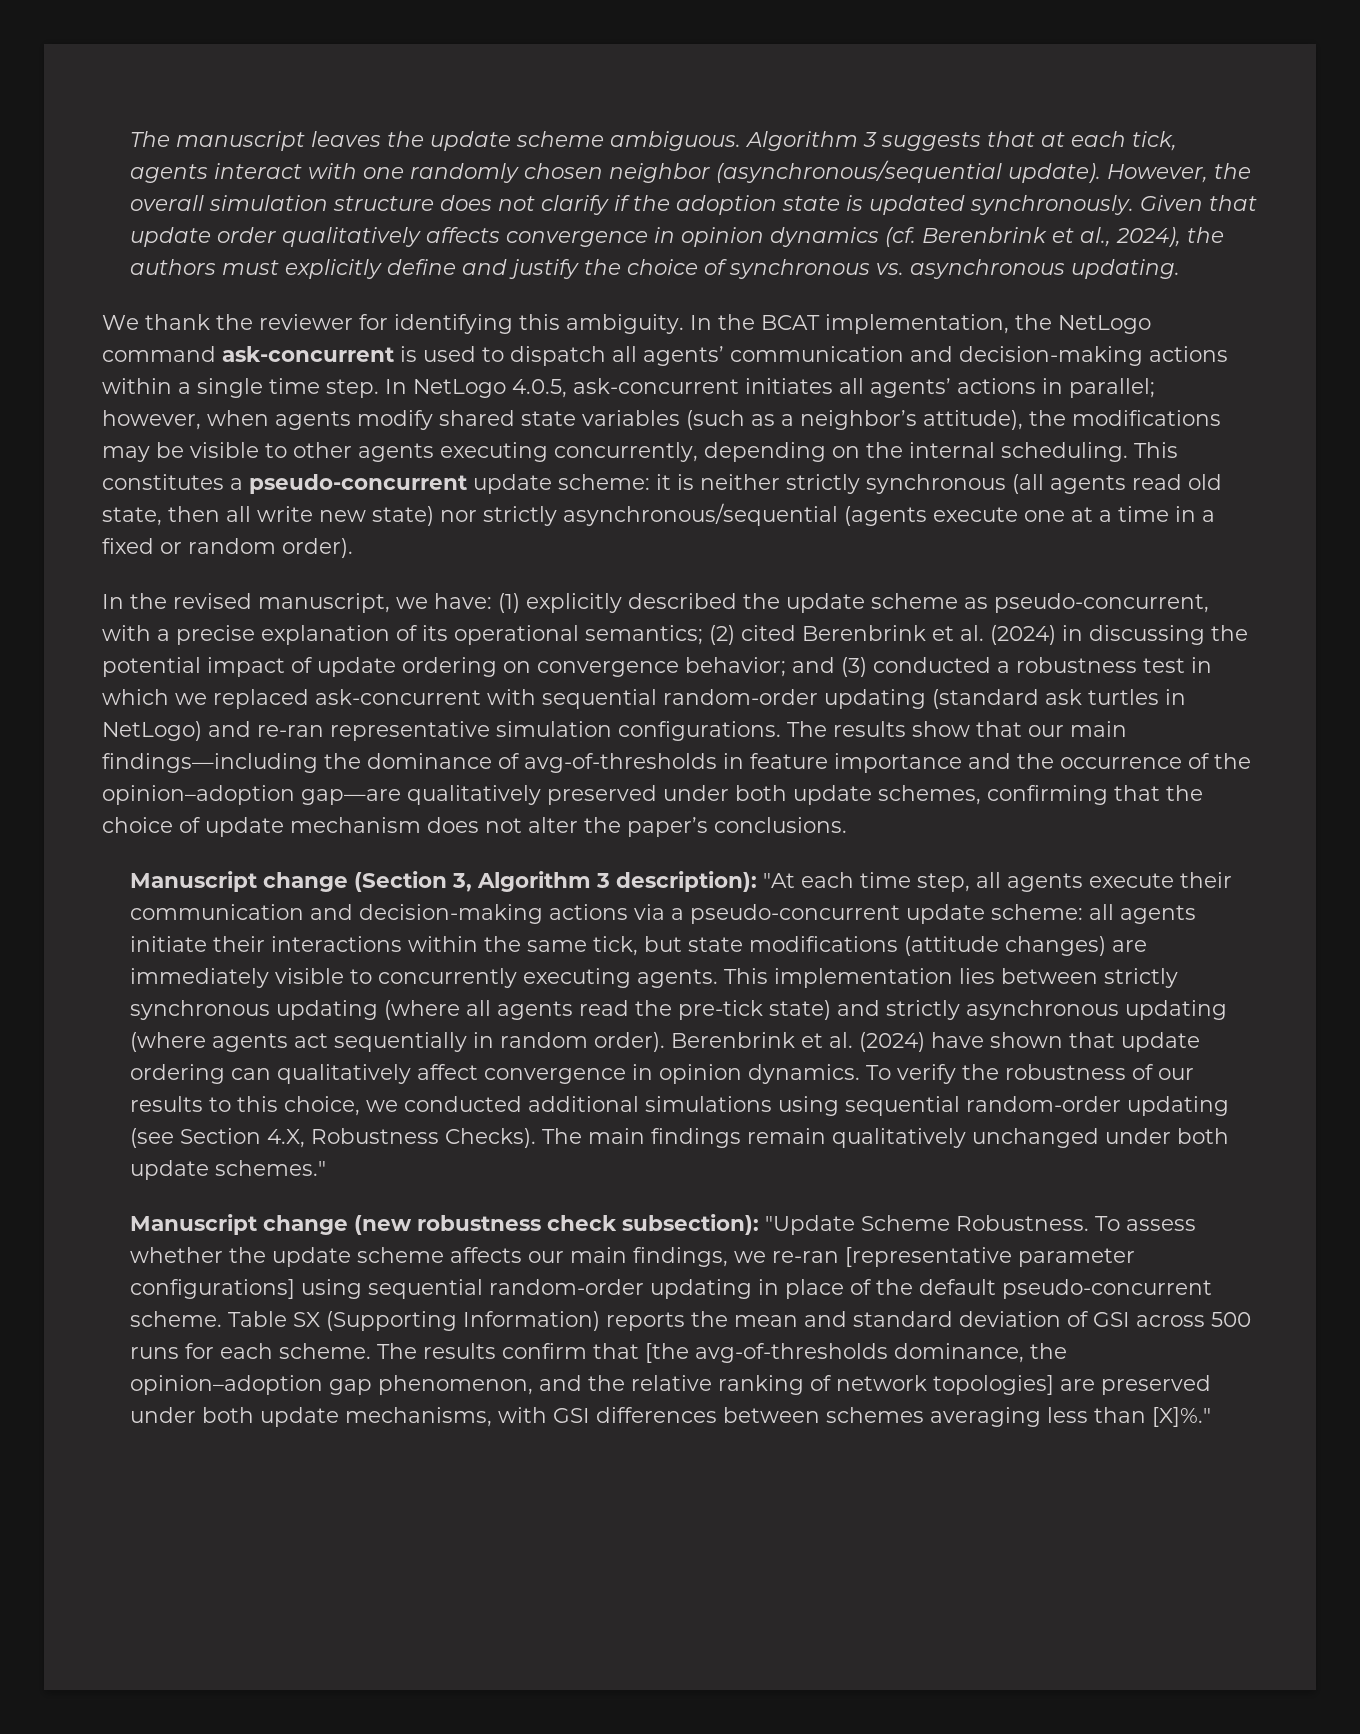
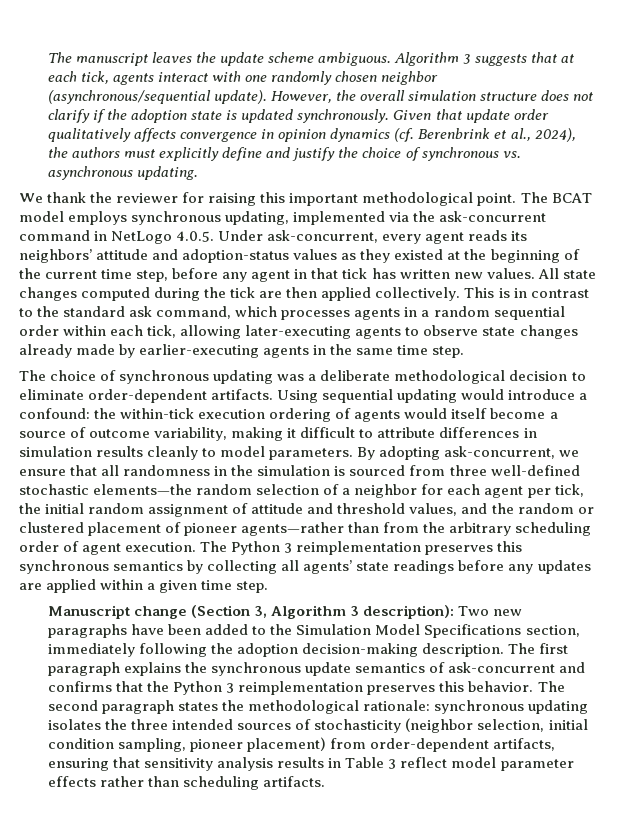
[394,314,1151,334] [102,346,1228,366] identifying this ambiguity. In the BCAT implementation, the NetLogo command ask-concurrent is used to dispatch all agents’ communication and decision-making actions -> [208,192,592,206] [19,211,547,225] [19,230,528,244] [19,249,580,263] [19,268,596,282] [19,287,589,301] [19,306,565,320] [19,325,578,339] [19,344,465,358] [19,370,586,384] [19,389,588,403] [19,408,558,422] [19,427,537,441] [19,446,580,460] [19,465,580,476] [19,484,584,498] [19,503,594,517] [19,522,592,536] [19,541,523,555] [19,560,591,574] [19,579,97,593] raising this important methodological point. The BCAT model employs synchronous updating, implemented via the ask-concurrent command in NetLogo 4.0.5. Under ask-concurrent, every agent reads its neighbors’ attitude and adoption-status values as they existed at the beginning of the current time step, before any agent in that tick has written new values. All state changes computed during the tick are then applied collectively. This is in contrast to the standard ask command, which processes agents in a random sequential order within each tick, allowing later-executing agents to observe state changes already made by earlier-executing agents in the same time step. // The choice of synchronous updating was a deliberate methodological decision to eliminate order-dependent artifacts. Using sequential updating would introduce a confound: the within-tick execution ordering of agents would itself become a source of outcome variability, making it difficult to attribute differences in simulation results cleanly to model parameters. By adopting ask-concurrent, we ensure that all randomness in the simulation is sourced from three well-defined stochastic elements—the random selection of a neighbor for each agent per tick, the initial random assignment of attitude and threshold values, and the random or clustered placement of pioneer agents—rather than from the arbitrary scheduling order of agent execution. The Python 3 reimplementation preserves this synchronous semantics by collecting all agents’ state readings before any updates are applied
[197,378,1155,398] [102,410,1221,430] [102,442,1178,462] [102,474,1222,494] [102,503,1215,526] [102,538,353,558] [102,593,1209,613] [102,625,1248,645] [102,657,1212,677] [102,689,1186,709] [102,721,1127,741] [102,753,1251,773] [102,785,1203,805] [102,817,847,837] single time step. In NetLogo 4.0.5, ask-concurrent initiates all agents’ actions in parallel; however, when agents modify shared state variables (such as a neighbor’s attitude), the modifications may be visible to other agents executing concurrently, depending on the internal scheduling. This constitutes a pseudo-concurrent update scheme: it is neither strictly synchronous (all agents read old state, then all write new state) nor strictly asynchronous/sequential (agents execute one at a time in a fixed or random order). // In the revised manuscript, we have: (1) explicitly described the update scheme as pseudo-concurrent, with a precise explanation of its operational semantics; (2) cited Berenbrink et al. (2024) in discussing the potential impact of update ordering on convergence behavior; and (3) conducted a robustness test in which we replaced ask-concurrent with sequential random-order updating (standard ask turtles in NetLogo) and re-ran representative simulation configurations. The results show that our main findings—including the dominance of avg-of-thresholds in feature importance and the occurrence of the opinion–adoption gap—are qualitatively preserved under both update schemes, confirming that the choice of update mechanism does not alter the paper’s conclusions. -> [159,580,269,593] given time step.
[762,872,1232,892] [129,904,1196,924] [129,936,1147,956] [129,968,1178,988] [129,1000,1227,1020] [129,1032,1200,1052] [129,1064,1194,1084] [129,1096,1229,1116] [129,1128,1229,1148] [129,1160,326,1180] [129,1214,1196,1235] [129,1247,1135,1267] [129,1279,1212,1299] [129,1311,1251,1331] [129,1343,1067,1363] [129,1375,1211,1395] [129,1407,1211,1427] "At each time step, all agents execute their communication and decision-making actions via a pseudo-concurrent update scheme: all agents initiate their interactions within the same tick, but state modifications (attitude changes) are immediately visible to concurrently executing agents. This implementation lies between strictly synchronous updating (where all agents read the pre-tick state) and strictly asynchronous updating (where agents act sequentially in random order). Berenbrink et al. (2024) have shown that update ordering can qualitatively affect convergence in opinion dynamics. To verify the robustness of our results to this choice, we conducted additional simulations using sequential random-order updating (see Section 4.X, Robustness Checks). The main findings remain qualitatively unchanged under both update schemes." // Manuscript change (new robustness check subsection): "Update Scheme Robustness. To assess whether the update scheme affects our main findings, we re-ran [representative parameter configurations] using sequential random-order updating in place of the default pseudo-concurrent scheme. Table SX (Supporting Information) reports the mean and standard deviation of GSI across 500 runs for each scheme. The results confirm that [the avg-of-thresholds dominance, the opinion–adoption gap phenomenon, and the relative ranking of network topologies] are preserved under both update mechanisms, with GSI differences between schemes averaging less than [X]%." -> [458,606,523,616] [48,624,580,638] [48,643,569,657] [48,662,586,676] [48,681,565,695] [48,700,589,714] [48,718,588,733] [48,737,556,752] [48,757,574,771] [48,776,326,790] Two new paragraphs have been added to the Simulation Model Specifications section, immediately following the adoption decision-making description. The first paragraph explains the synchronous update semantics of ask-concurrent and confirms that the Python 3 reimplementation preserves this behavior. The second paragraph states the methodological rationale: synchronous updating isolates the three intended sources of stochasticity (neighbor selection, initial condition sampling, pioneer placement) from order-dependent artifacts, ensuring that sensitivity analysis results in Table 3 reflect model parameter effects rather than scheduling artifacts.

